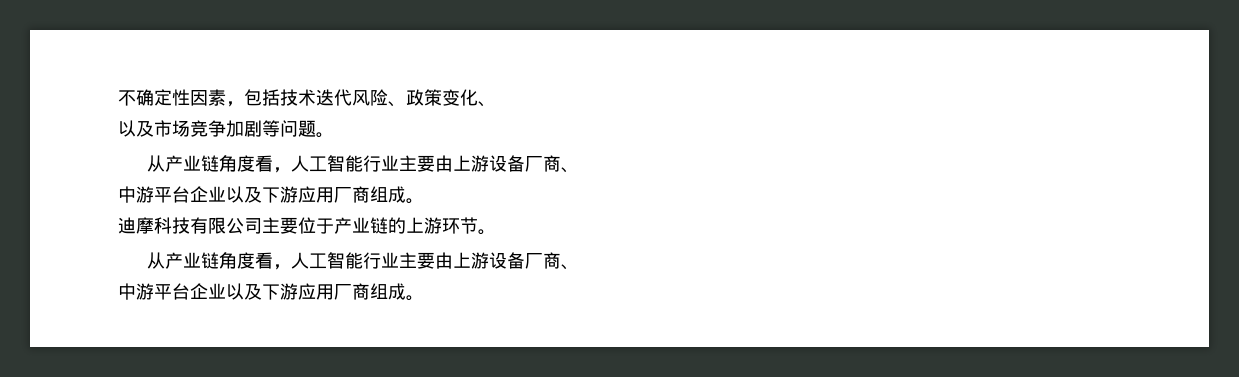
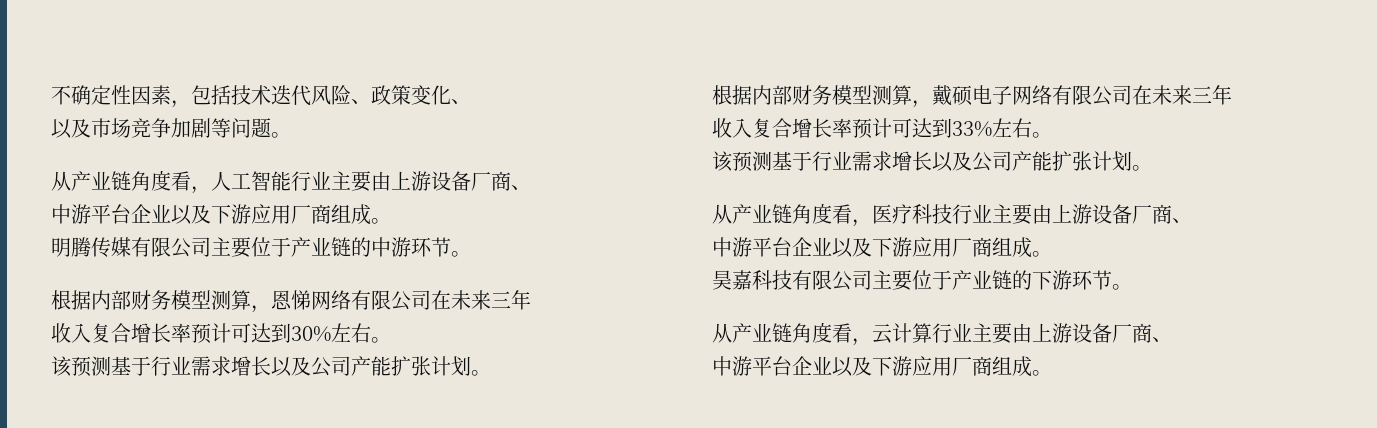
[118,217,496,235] [147,252,364,270] 迪摩科技有限公司主要位于产业链的上游环节。 // 从产业链角度看，人工智能 -> [51,237,471,258] [51,290,531,313] [51,323,391,344] [51,356,491,377] [712,85,1232,108] [712,118,1052,139] [712,151,1152,172] [712,203,952,227] 明腾传媒有限公司主要位于产业链的中游环节。 // 根据内部财务模型测算，恩悌网络有限公司在未来三年 // 收入复合增长率预计可达到30%左右。 // 该预测基于行业需求增长以及公司产能扩张计划。 // 根据内部财务模型测算，戴硕电子网络有限公司在未来三年 // 收入复合增长率预计可达到33%左右。 // 该预测基于行业需求增长以及公司产能扩张计划。 // 从产业链角度看，医疗科技
(424, 298) none -> [712,270,1132,291] [712,322,1172,346] [712,356,1052,377] // 昊嘉科技有限公司主要位于产业链的下游环节。 // 从产业链角度看，云计算行业主要由上游设备厂商、 // 中游平台企业以及下游应用厂商组成。

